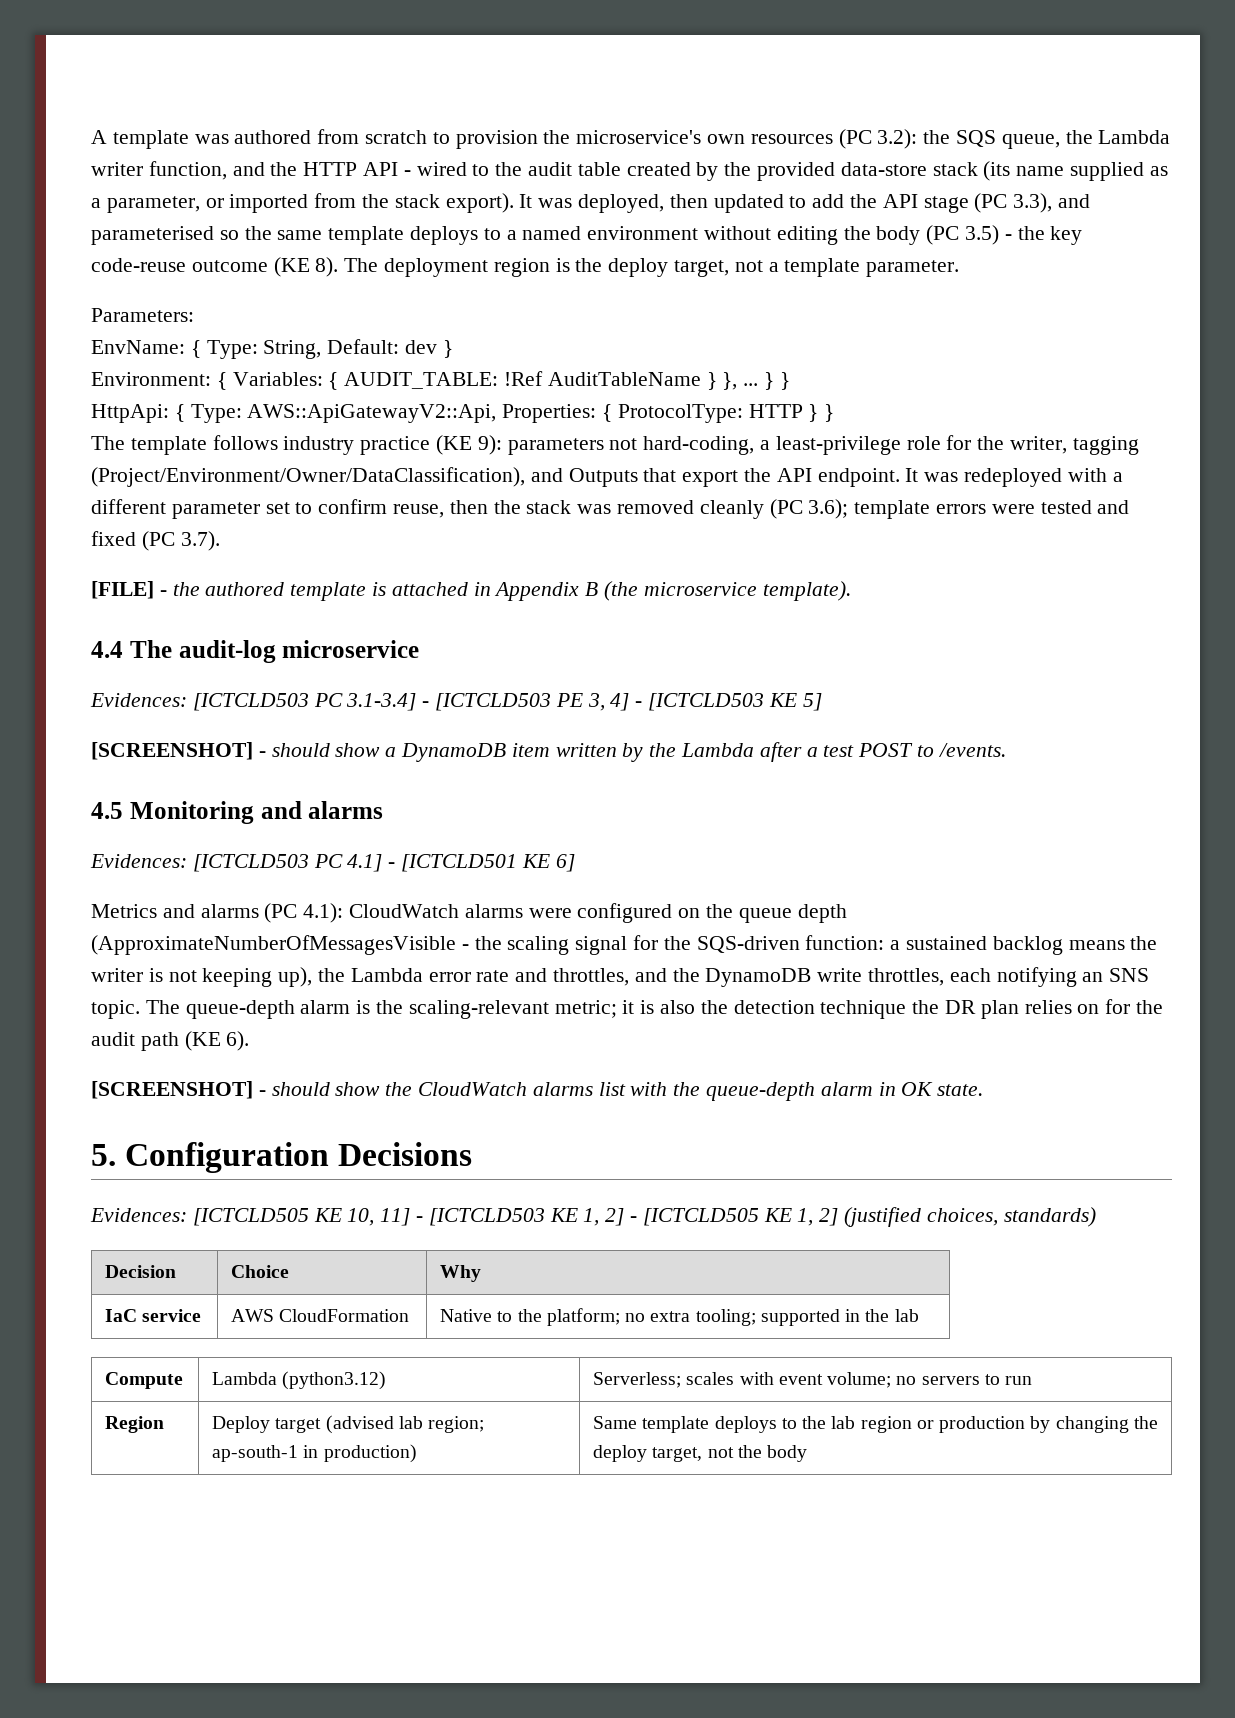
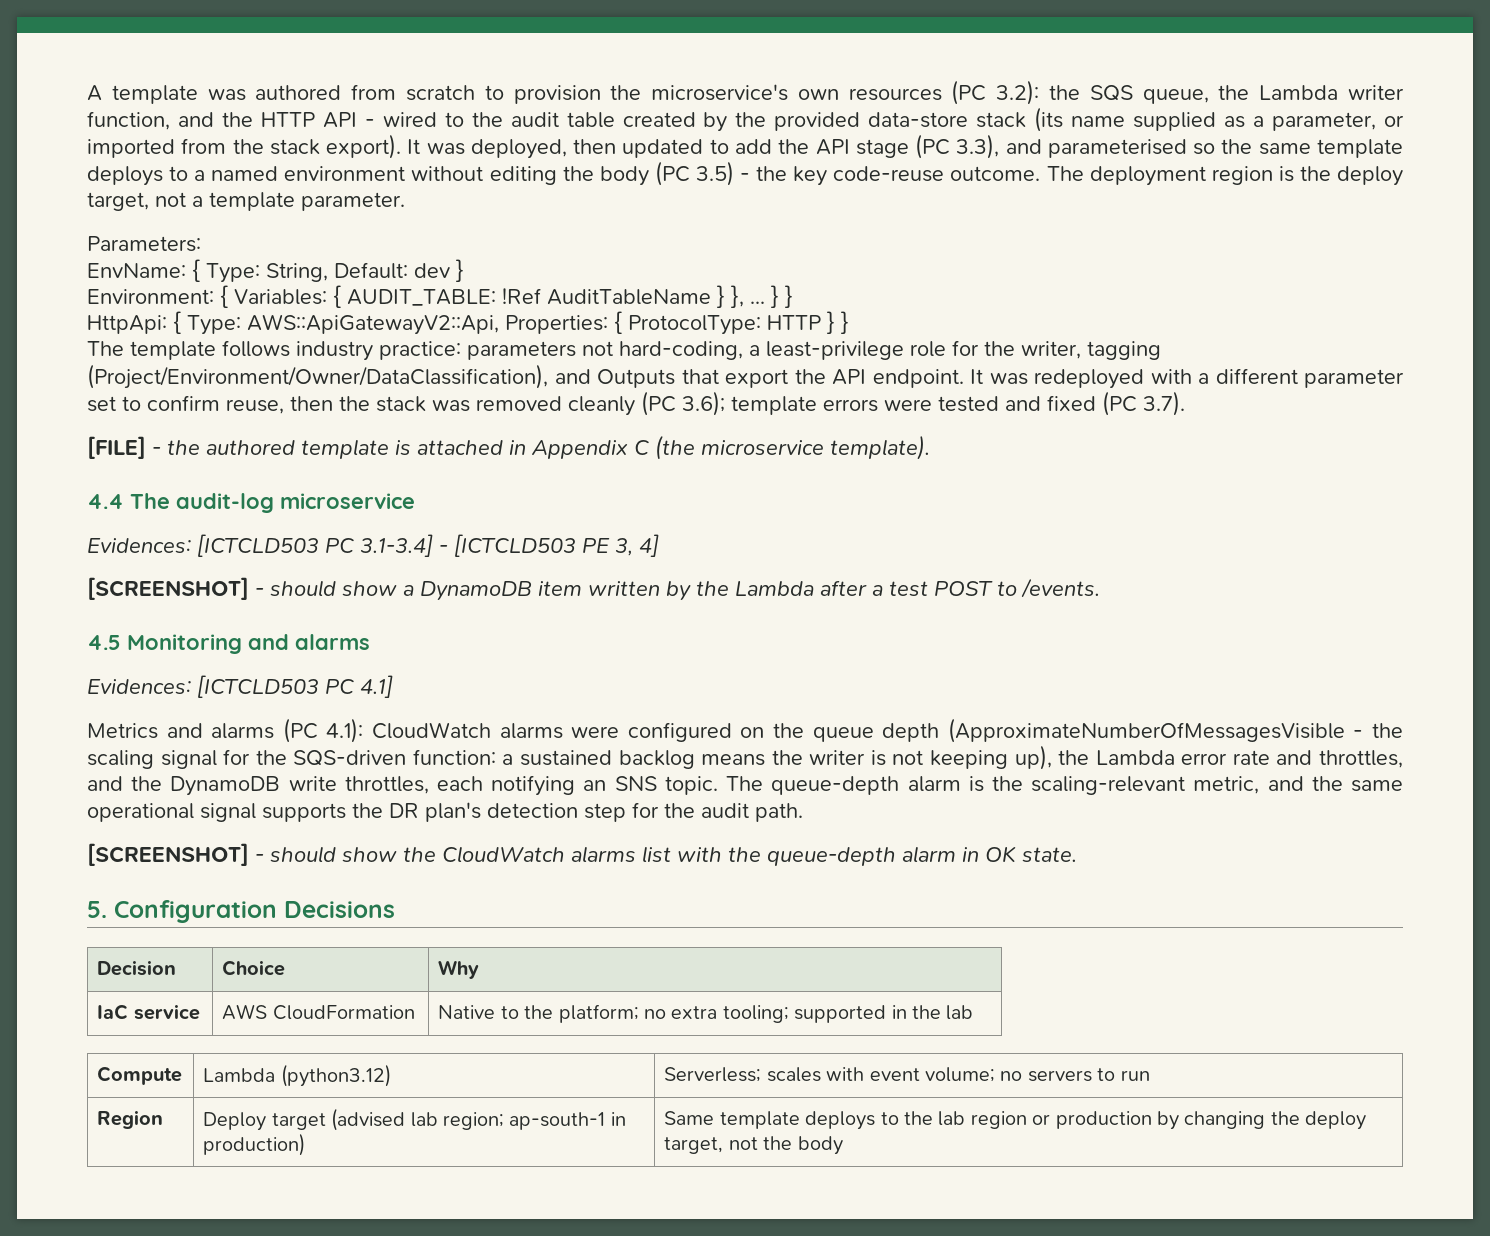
[191,257,339,277] outcome (KE 8). -> [950,166,1041,181] outcome.
[360,435,502,455] practice (KE 9): -> [379,341,461,360] practice:
[585,582,599,596] B -> [634,440,650,455] C
[635,693,822,711] - [ICTCLD503 KE 5] -> (659, 545) none
[388,854,575,872] - [ICTCLD501 KE 6] -> (393, 686) none
[554,999,1164,1019] [91,1031,250,1051] metric; it is also the detection technique the DR plan relies on for the audit path (KE 6). -> [1193,776,1403,794] [87,802,803,822] metric, and the same operational signal supports the DR plan's detection step for the audit path.
[90,1207,1096,1227] // Evidences: [ICTCLD505 KE 10, 11] - [ICTCLD503 KE 1, 2] - [ICTCLD505 KE 1, 2] (justified choices, standards) -> (395, 909) none

